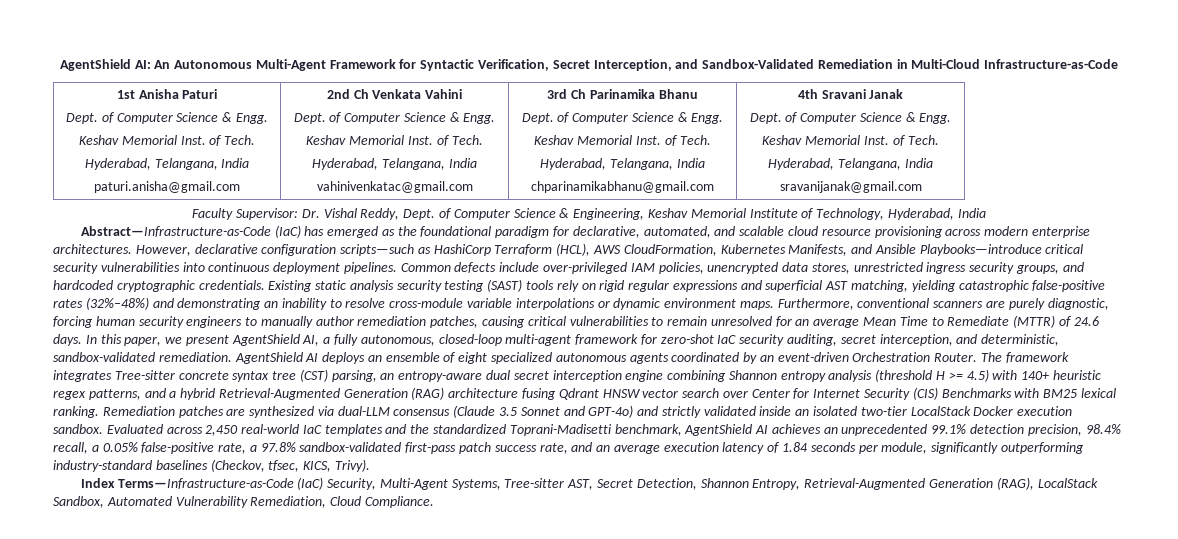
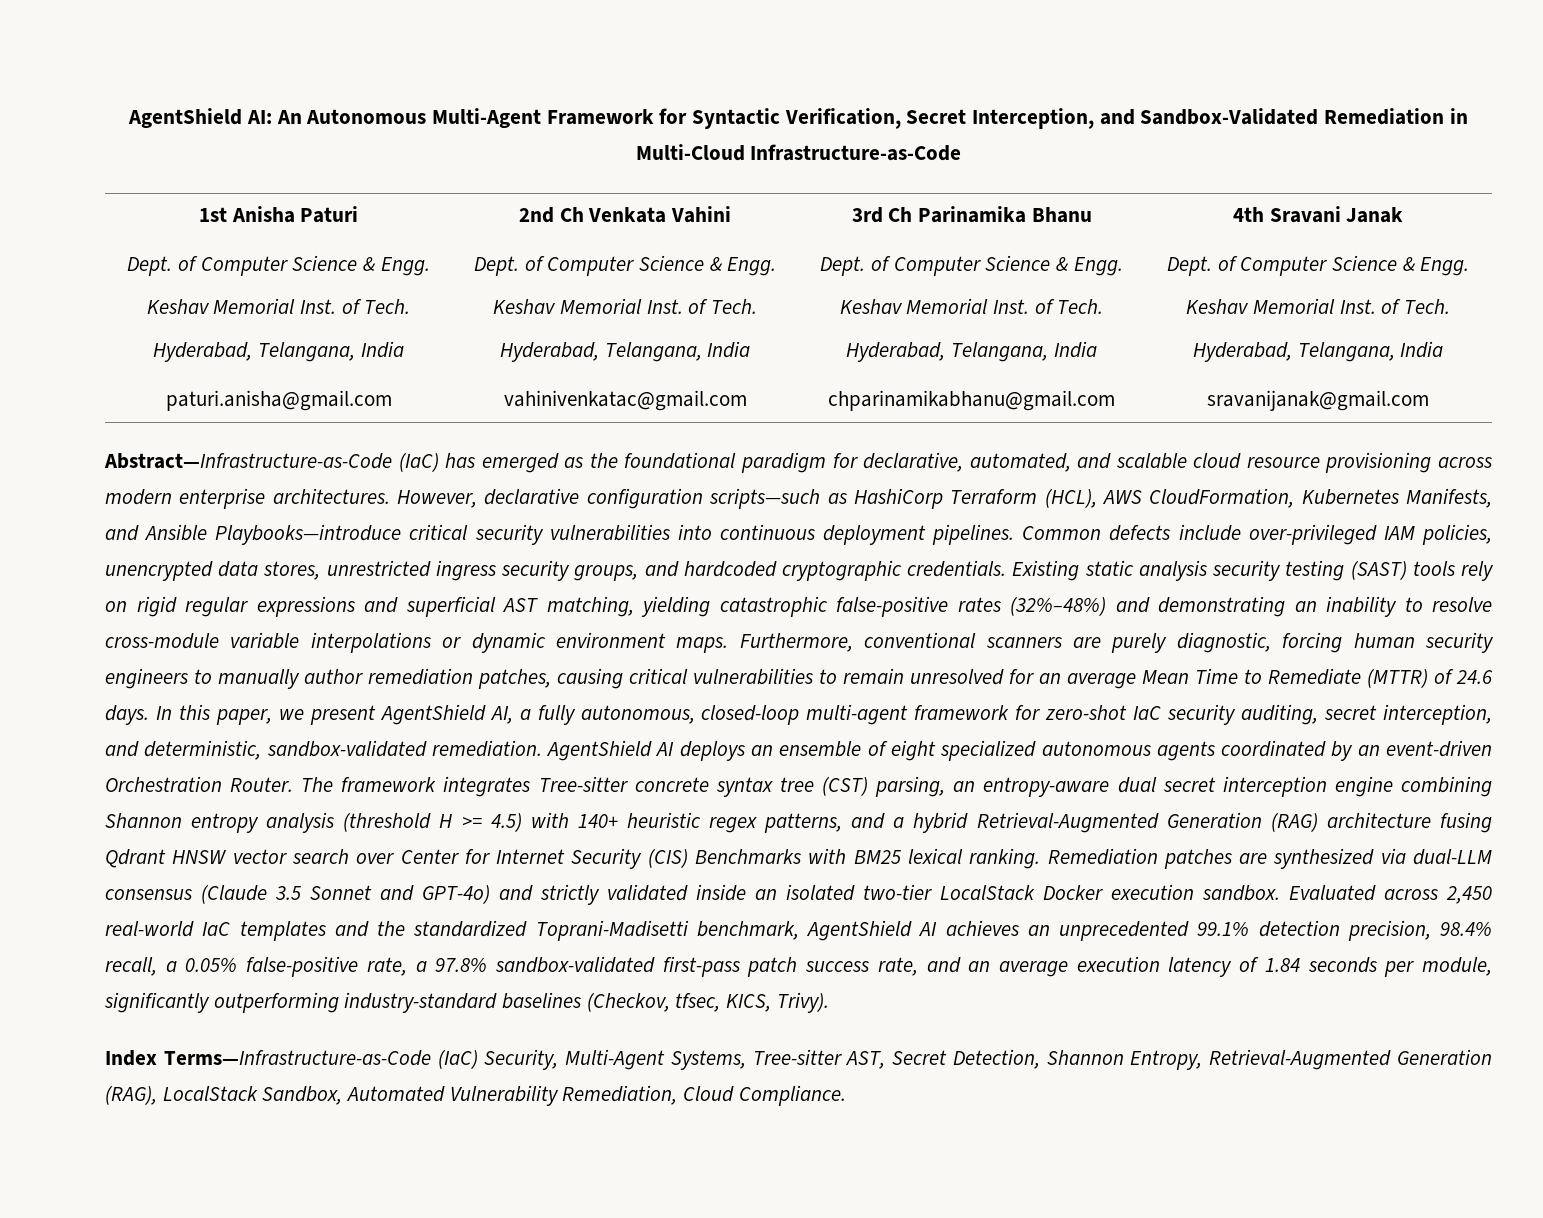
[192,208,986,220] // Faculty Supervisor: Dr. Vishal Reddy, Dept. of Computer Science & Engineering, Keshav Memorial Institute of Technology, Hyderabad, India -> (1429, 400) none

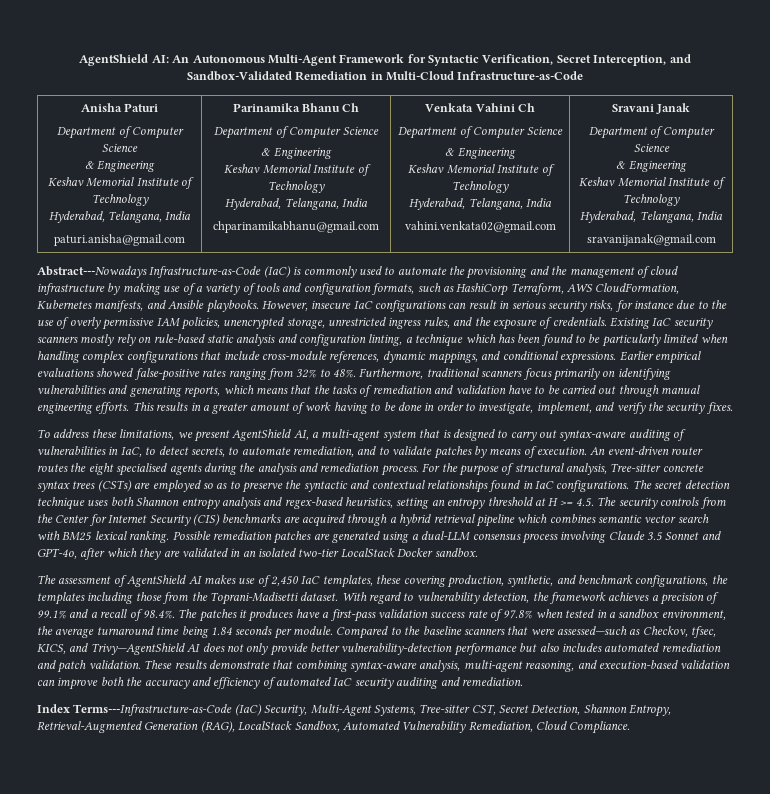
[198,207,227,222] 1st -> (584, 75) none
[127,255,430,276] [146,298,411,314] Dept. of Computer Science & Engg. // Keshav Memorial Inst. of Tech. -> [57,126,184,139] [102,143,138,152] [84,160,156,172] [47,177,195,189] [91,194,149,206] Department of Computer Science // & Engineering // Keshav Memorial Institute of Technology
[518,206,732,223] [473,255,777,276] [493,298,757,314] [499,341,751,362] [503,390,747,411] [851,206,1092,223] [820,255,1123,276] [839,298,1104,314] [846,341,1097,362] [828,390,1115,411] [1232,207,1264,222] 2nd Ch Venkata Vahini // Dept. of Computer Science & Engg. // Keshav Memorial Inst. of Tech. // Hyderabad, Telangana, India // vahinivenkatac@gmail.com | 3rd Ch Parinamika Bhanu // Dept. of Computer Science & Engg. // Keshav Memorial Inst. of Tech. // Hyderabad, Telangana, India // chparinamikabhanu@gmail.com | 4th -> [232,103,360,112] [214,126,379,139] [261,147,332,159] [224,164,371,176] [268,181,325,193] [225,198,368,210] [213,221,379,233] [425,103,535,112] [398,126,563,139] [445,147,516,159] [408,164,555,176] [452,181,509,193] [409,198,552,210] [404,221,556,233] Parinamika Bhanu Ch // Department of Computer Science // & Engineering // Keshav Memorial Institute of Technology // Hyderabad, Telangana, India // chparinamikabhanu@gmail.com | Venkata Vahini Ch // Department of Computer Science // & Engineering // Keshav Memorial Institute of Technology // Hyderabad, Telangana, India // vahini.venkata02@gmail.com |
[1166,255,1470,276] [1186,298,1450,314] Dept. of Computer Science & Engg. // Keshav Memorial Inst. of Tech. -> [588,126,716,139] [633,143,670,152] [616,160,687,172] [579,177,726,189] [623,194,680,206] Department of Computer Science // & Engineering // Keshav Memorial Institute of Technology
[104,452,1492,473] [105,488,1097,509] Abstract—Infrastructure-as-Code (IaC) has emerged as the foundational paradigm for declarative, automated, and scalable cloud resource provisioning across modern enterprise architectures. However, declarative configuration scripts—such as HashiCorp Terraform (HCL), -> [37,266,679,279] [37,283,564,296] Abstract---Nowadays Infrastructure-as-Code (IaC) is commonly used to automate the provisioning and the management of cloud infrastructure by making use of a variety of tools and configuration formats, such as HashiCorp Terraform,
[1406,488,1493,508] Manifests, -> [94,300,144,312] manifests,
[215,524,1493,545] [105,560,1494,581] [105,596,1492,617] [105,632,1495,653] [105,668,1493,689] [105,704,272,725] Playbooks—introduce critical security vulnerabilities into continuous deployment pipelines. Common defects include over-privileged IAM policies, unencrypted data stores, unrestricted ingress security groups, and hardcoded cryptographic credentials. Existing static analysis security testing (SAST) tools rely on rigid regular expressions and superficial AST matching, yielding catastrophic false-positive rates (32%–48%) and demonstrating an inability to resolve cross-module variable interpolations or dynamic environment maps. Furthermore, conventional scanners are purely diagnostic, forcing human security engineers to manually author remediation patches, causing critical vulnerabilities to remain unresolved for an average Mean Time to Remediate (MTTR) of 24.6 days. In this paper, -> [205,300,728,313] [37,317,713,330] [37,334,728,347] [37,351,701,364] [37,368,671,381] [37,385,701,398] [37,402,733,415] [37,429,175,440] playbooks. However, insecure IaC configurations can result in serious security risks, for instance due to the use of overly permissive IAM policies, unencrypted storage, unrestricted ingress rules, and the exposure of credentials. Existing IaC security scanners mostly rely on rule-based static analysis and configuration linting, a technique which has been found to be particularly limited when handling complex configurations that include cross-module references, dynamic mappings, and conditional expressions. Earlier empirical evaluations showed false-positive rates ranging from 32% to 48%. Furthermore, traditional scanners focus primarily on identifying vulnerabilities and generating reports, which means that the tasks of remediation and validation have to be carried out through manual engineering efforts. This results in a greater amount of work having to be done in order to investigate, implement, and verify the security fixes. // To address these limitations,
[537,704,1493,725] [105,740,1492,761] [105,776,1492,797] [105,812,1492,833] [105,849,395,868] fully autonomous, closed-loop multi-agent framework for zero-shot IaC security auditing, secret interception, and deterministic, sandbox-validated remediation. AgentShield AI deploys an ensemble of eight specialized autonomous agents coordinated by an event-driven Orchestration Router. The framework integrates Tree-sitter concrete syntax tree (CST) parsing, an entropy-aware dual secret interception engine combining Shannon entropy analysis (threshold H >= 4.5) with 140+ heuristic regex patterns, and a hybrid Retrieval-Augmented Generation (RAG) architecture fusing Qdrant HNSW vector search over -> [321,429,687,441] [37,446,704,459] [37,463,704,476] [37,480,730,493] [37,497,726,510] [37,514,53,523] multi-agent system that is designed to carry out syntax-aware auditing of vulnerabilities in IaC, to detect secrets, to automate remediation, and to validate patches by means of execution. An event-driven router routes the eight specialised agents during the analysis and remediation process. For the purpose of structural analysis, Tree-sitter concrete syntax trees (CSTs) are employed so as to preserve the syntactic and contextual relationships found in IaC configurations. The secret detection technique uses both Shannon entropy analysis and regex-based heuristics, setting an entropy threshold at H >= 4.5. The security controls from the
[694,848,1492,869] [105,884,746,905] Benchmarks with BM25 lexical ranking. Remediation patches are synthesized via dual-LLM consensus (Claude 3.5 Sonnet and GPT-4o) and strictly validated inside -> [222,514,709,527] [37,531,721,544] [37,548,241,560] benchmarks are acquired through a hybrid retrieval pipeline which combines semantic vector search with BM25 lexical ranking. Possible remediation patches are generated using a dual-LLM consensus process involving Claude 3.5 Sonnet and GPT-4o, after which they are validated in
[1111,884,1194,900] execution -> (434, 552) none
[1289,885,1492,904] [105,920,1492,941] [105,956,1492,977] [104,992,829,1013] Evaluated across 2,450 real-world IaC templates and the standardized Toprani-Madisetti benchmark, AgentShield AI achieves an unprecedented 99.1% detection precision, 98.4% recall, a 0.05% false-positive rate, a 97.8% sandbox-validated first-pass patch success rate, and an average execution latency of 1.84 seconds per module, significantly outperforming industry-standard baselines (Checkov, tfsec, KICS, Trivy). -> [37,575,728,588] [37,592,720,605] [37,609,726,622] [37,626,717,639] [37,643,721,656] [37,660,731,673] [37,677,523,690] // The assessment of AgentShield AI makes use of 2,450 IaC templates, these covering production, synthetic, and benchmark configurations, the templates including those from the Toprani-Madisetti dataset. With regard to vulnerability detection, the framework achieves a precision of 99.1% and a recall of 98.4%. The patches it produces have a first-pass validation success rate of 97.8% when tested in a sandbox environment, the average turnaround time being 1.84 seconds per module. Compared to the baseline scanners that were assessed—such as Checkov, tfsec, KICS, and Trivy—AgentShield AI does not only provide better vulnerability-detection performance but also includes automated remediation and patch validation. These results demonstrate that combining syntax-aware analysis, multi-agent reasoning, and execution-based validation can improve both the accuracy and efficiency of automated IaC security auditing and remediation.
[163,1050,431,1066] Terms—Infrastructure-as-Code -> [73,704,233,716] Terms---Infrastructure-as-Code
[845,1051,886,1069] AST, -> [471,704,496,715] CST,

